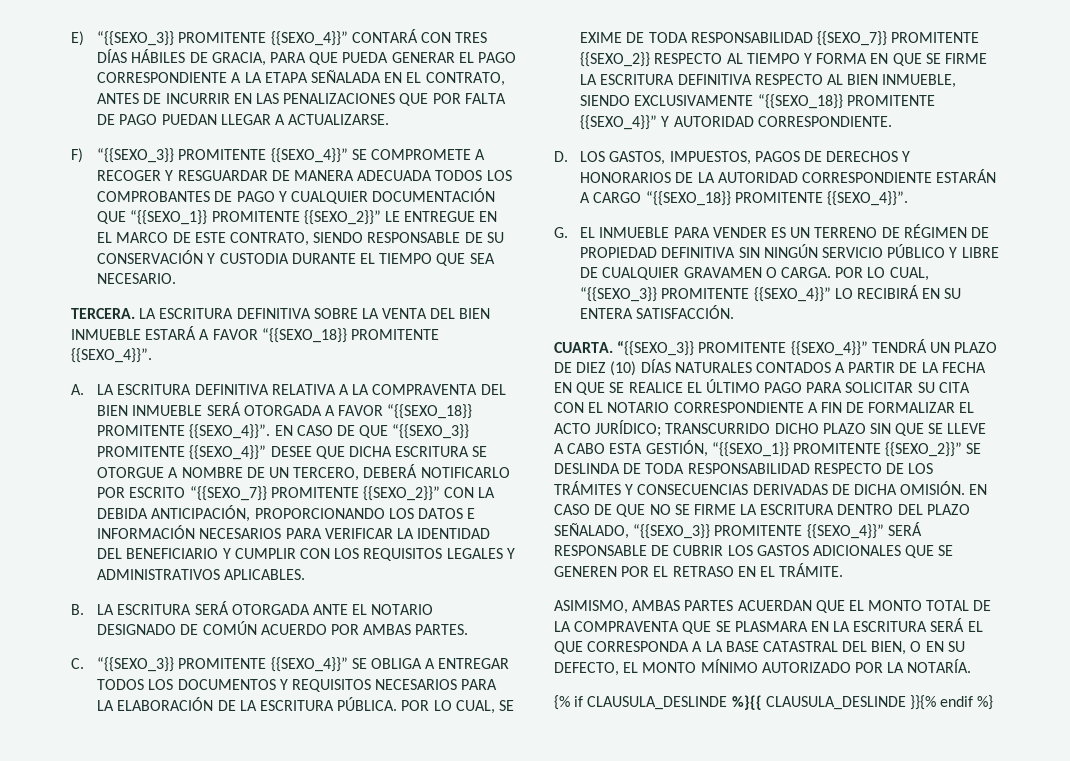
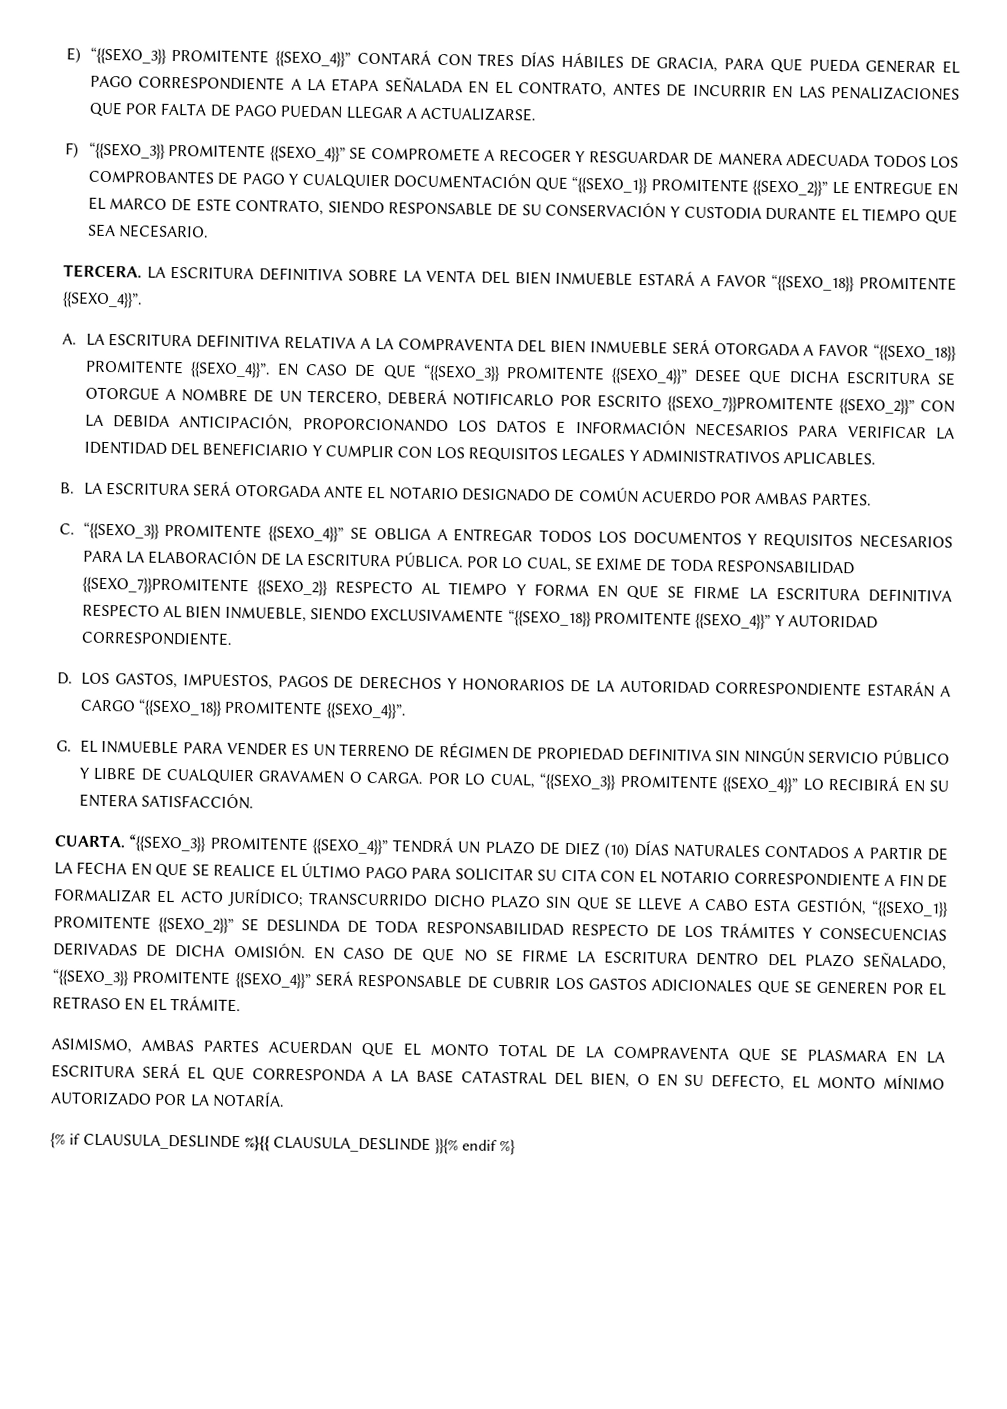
[189,486,359,501] “{{SEXO_7}} PROMITENTE -> [666,395,834,414] {{SEXO_7}}PROMITENTE
[816,31,980,46] {{SEXO_7}} PROMITENTE -> [81,576,249,596] {{SEXO_7}}PROMITENTE

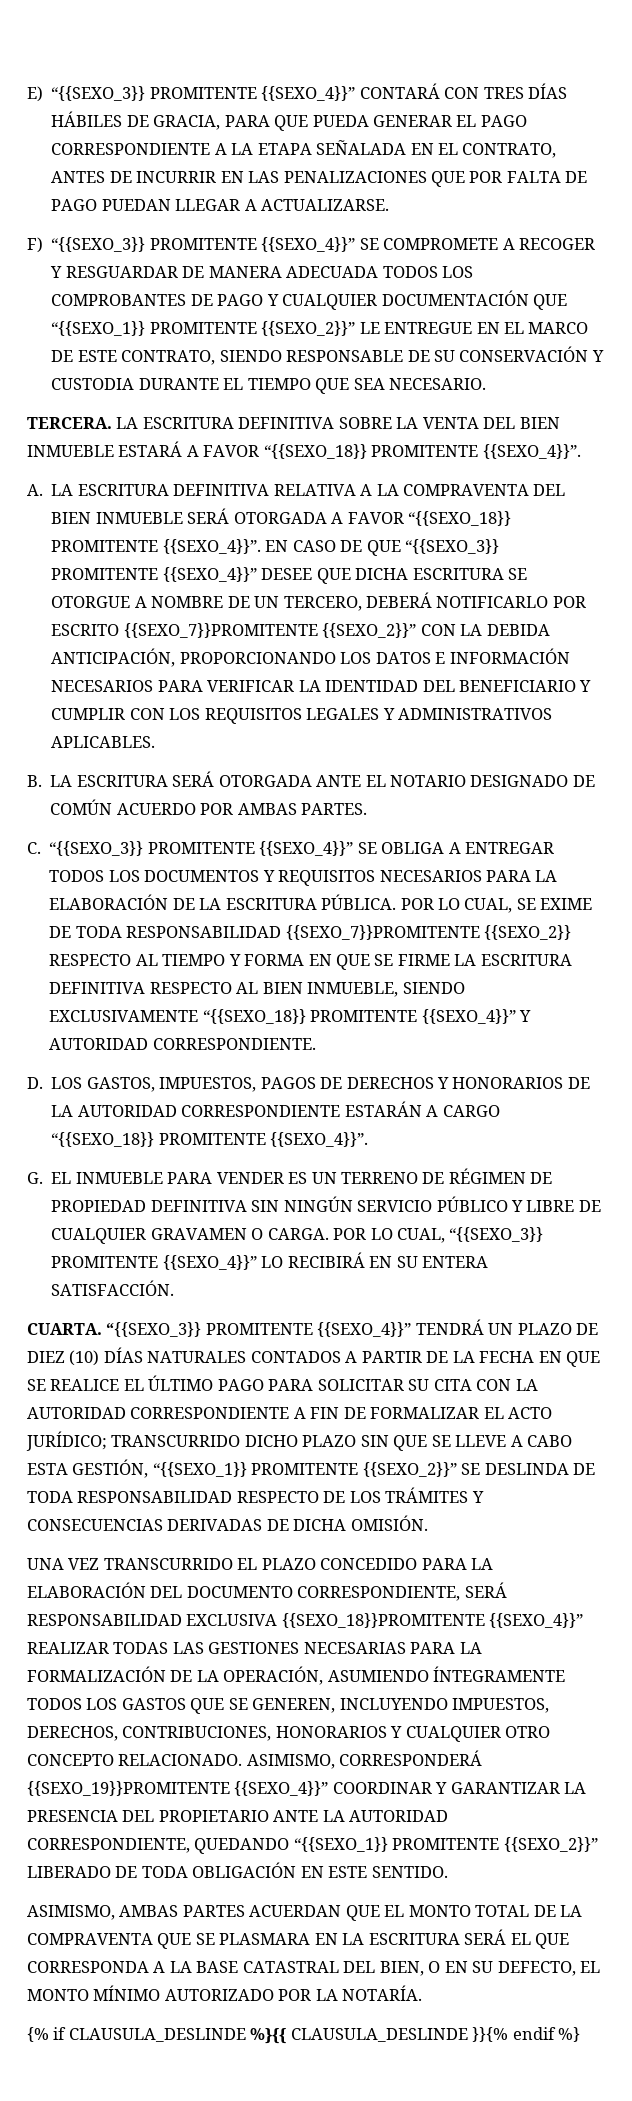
[638,870,731,885] EL NOTARIO -> [515,1379,538,1391] [27,1407,126,1419] LA AUTORIDAD
[313,946,947,971] [52,968,551,990] EN CASO DE QUE NO SE FIRME LA ESCRITURA DENTRO DEL PLAZO SEÑALADO, “{{SEXO_3}} PROMITENTE {{SEXO_4}}” SERÁ RESPONSABLE DE CUBRIR -> [27,1558,494,1570] [27,1582,507,1601] [27,1613,584,1628] [27,1642,482,1654] [27,1666,566,1685] [27,1698,82,1710] // UNA VEZ TRANSCURRIDO EL PLAZO CONCEDIDO PARA LA ELABORACIÓN DEL DOCUMENTO CORRESPONDIENTE, SERÁ RESPONSABILIDAD EXCLUSIVA {{SEXO_18}}PROMITENTE {{SEXO_4}}” REALIZAR TODAS LAS GESTIONES NECESARIAS PARA LA FORMALIZACIÓN DE LA OPERACIÓN, ASUMIENDO ÍNTEGRAMENTE TODOS
[651,978,947,996] [52,996,241,1013] ADICIONALES QUE SE GENEREN POR EL RETRASO EN EL TRÁMITE. -> [190,1698,550,1714] [27,1726,551,1742] [27,1750,483,1769] [27,1781,587,1796] [27,1810,449,1822] [27,1837,598,1854] [27,1862,448,1878] QUE SE GENEREN, INCLUYENDO IMPUESTOS, DERECHOS, CONTRIBUCIONES, HONORARIOS Y CUALQUIER OTRO CONCEPTO RELACIONADO. ASIMISMO, CORRESPONDERÁ {{SEXO_19}}PROMITENTE {{SEXO_4}}” COORDINAR Y GARANTIZAR LA PRESENCIA DEL PROPIETARIO ANTE LA AUTORIDAD CORRESPONDIENTE, QUEDANDO “{{SEXO_1}} PROMITENTE {{SEXO_2}}” LIBERADO DE TODA OBLIGACIÓN EN ESTE SENTIDO.

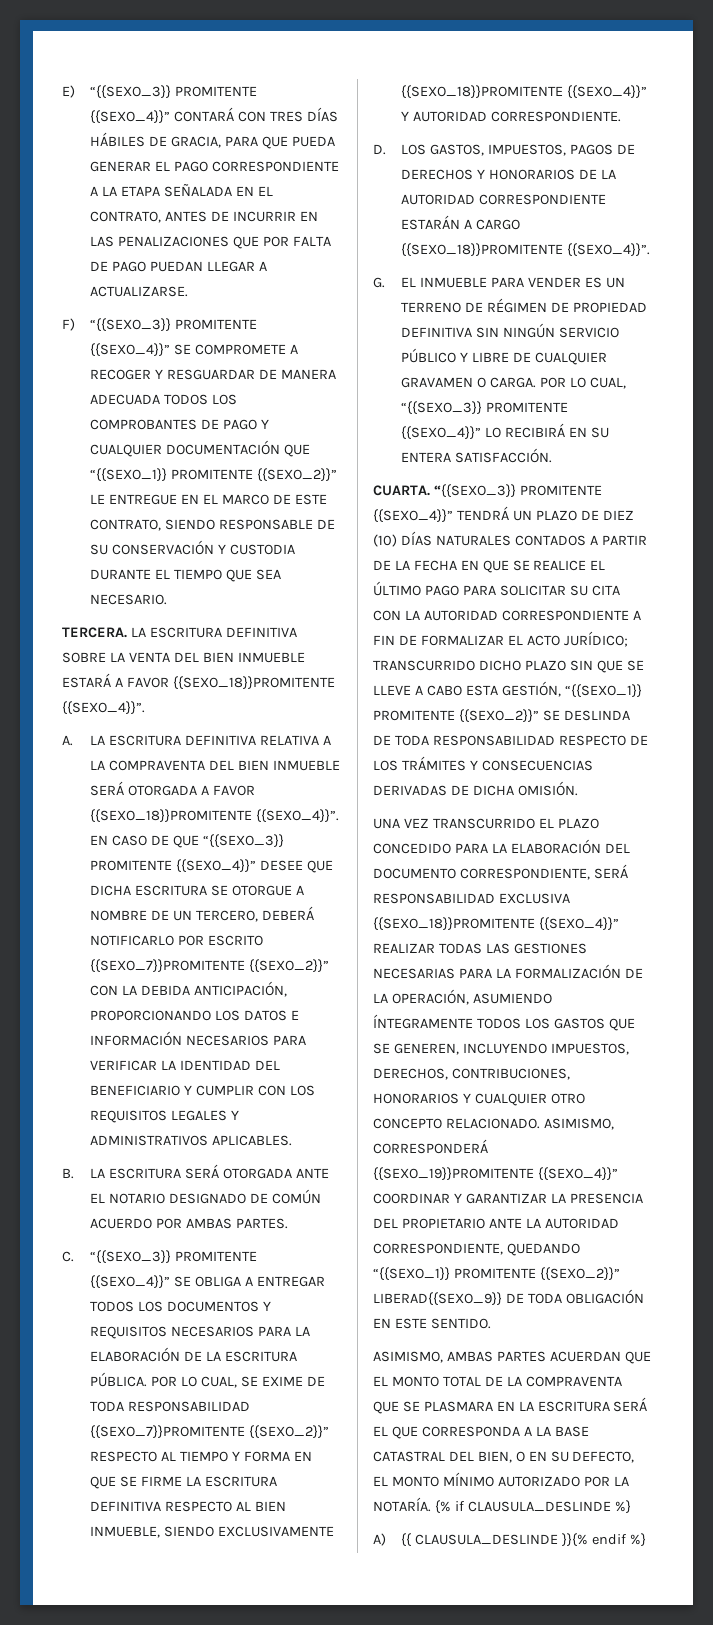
[263,444,479,459] “{{SEXO_18}} PROMITENTE -> [172,676,335,690] {{SEXO_18}}PROMITENTE
[407,511,511,526] [51,540,159,552] “{{SEXO_18}} PROMITENTE -> [90,809,253,823] {{SEXO_18}}PROMITENTE
[484,925,572,940] {{SEXO_2}} -> [248,1425,329,1439] {{SEXO_2}}”
[202,1009,418,1024] “{{SEXO_18}} PROMITENTE -> [401,85,564,99] {{SEXO_18}}PROMITENTE
[51,1132,266,1147] “{{SEXO_18}} PROMITENTE -> [401,243,564,257] {{SEXO_18}}PROMITENTE
[27,1866,111,1878] LIBERADO -> [373,1292,502,1306] LIBERAD{{SEXO_9}}
(423, 1993) // -> (431, 1504) none
[250,2028,287,2044] %}{{ -> [614,1500,631,1514] [373,1533,412,1547] %} // A) {{

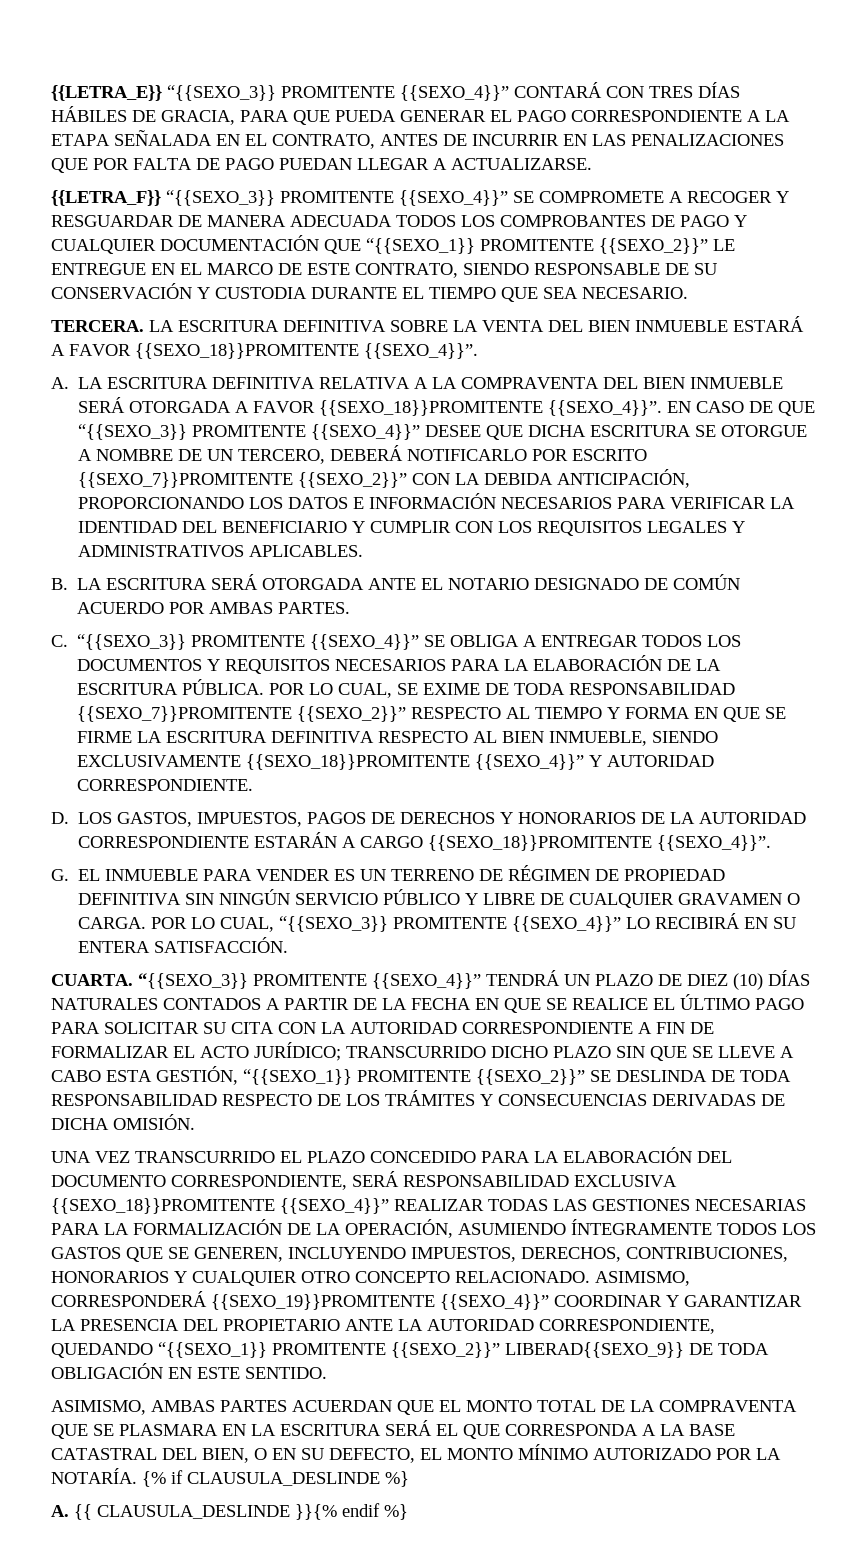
[62,85,75,98] E) -> [51,85,162,101] {{LETRA_E}}
[62,318,75,331] F) -> [51,190,161,206] {{LETRA_F}}
[373,1533,386,1546] A) -> [51,1505,69,1517] A.

